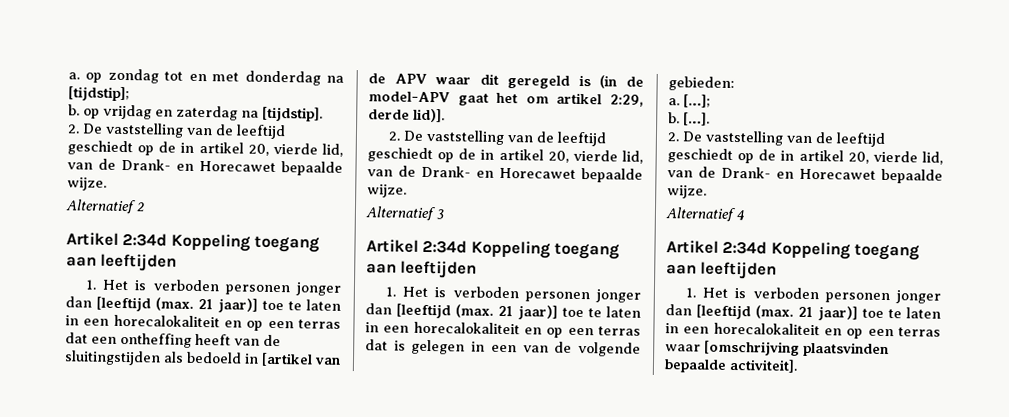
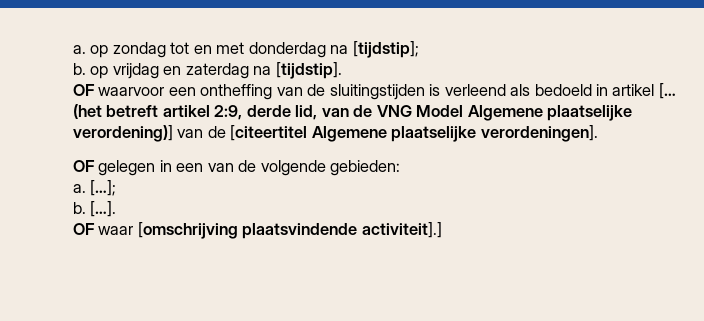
[67,122,286,140] [67,140,343,157] [67,158,343,176] [67,177,107,191] [65,199,145,215] [66,232,321,253] [66,253,178,272] [85,279,342,296] [65,296,341,313] [65,314,341,331] [65,332,281,348] [64,350,341,367] [368,73,644,89] [368,91,644,107] [368,108,445,123] [387,129,607,147] [367,147,643,164] [367,165,643,183] [367,184,407,198] [365,206,444,222] [366,239,621,260] [366,260,478,279] [385,286,641,303] [365,303,641,320] [365,321,641,338] [365,339,406,351] 2. De vaststelling van de leeftijd geschiedt op de in artikel 20, vierde lid, van de Drank- en Horecawet bepaalde wijze. // Alternatief 2 // Artikel 2:34d Koppeling toegang aan leeftijden // 1. Het is verboden personen jonger dan [leeftijd (max. 21 jaar)] toe te laten in een horecalokaliteit en op een terras dat een ontheffing heeft van de sluitingstijden als bedoeld in [artikel van de APV waar dit geregeld is (in de model-APV gaat het om artikel 2:29, derde lid)]. // 2. De vaststelling van de leeftijd geschiedt op de in artikel 20, vierde lid, van de Drank- en Horecawet bepaalde wijze. // Alternatief 3 // Artikel 2:34d Koppeling toegang aan leeftijden // 1. Het is verboden personen jonger dan [leeftijd (max. 21 jaar)] toe te laten in een horecalokaliteit en op een terras dat is -> [73,83,676,100] [73,104,633,121] [73,125,598,142] [73,160,95,172] OF waarvoor een ontheffing van de sluitingstijden is verleend als bedoeld in artikel [… (het betreft artikel 2:9, derde lid, van de VNG Model Algemene plaatselijke verordening)] van de [citeertitel Algemene plaatselijke verordeningen]. // OF
[667,130,886,147] [667,148,943,165] [667,166,943,184] [667,185,707,199] [665,207,746,223] [666,240,921,261] [666,261,778,280] [685,287,941,304] [665,304,941,321] [665,322,941,339] [665,340,889,358] [664,358,798,373] 2. De vaststelling van de leeftijd geschiedt op de in artikel 20, vierde lid, van de Drank- en Horecawet bepaalde wijze. // Alternatief 4 // Artikel 2:34d Koppeling toegang aan leeftijden // 1. Het is verboden personen jonger dan [leeftijd (max. 21 jaar)] toe te laten in een horecalokaliteit en op een terras waar [omschrijving plaatsvinden bepaalde activiteit]. -> [73,222,442,239] OF waar [omschrijving plaatsvindende activiteit].]

